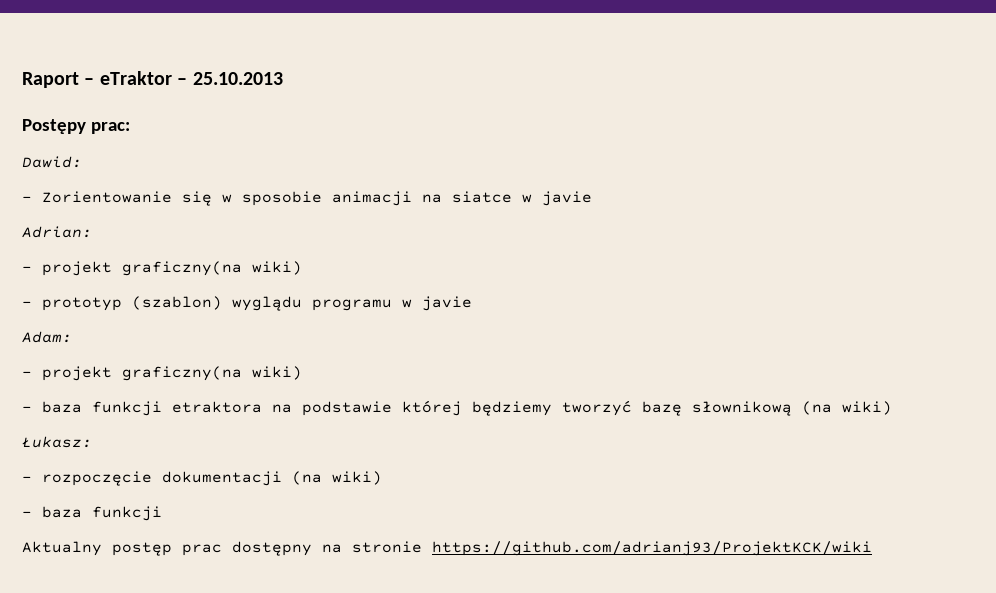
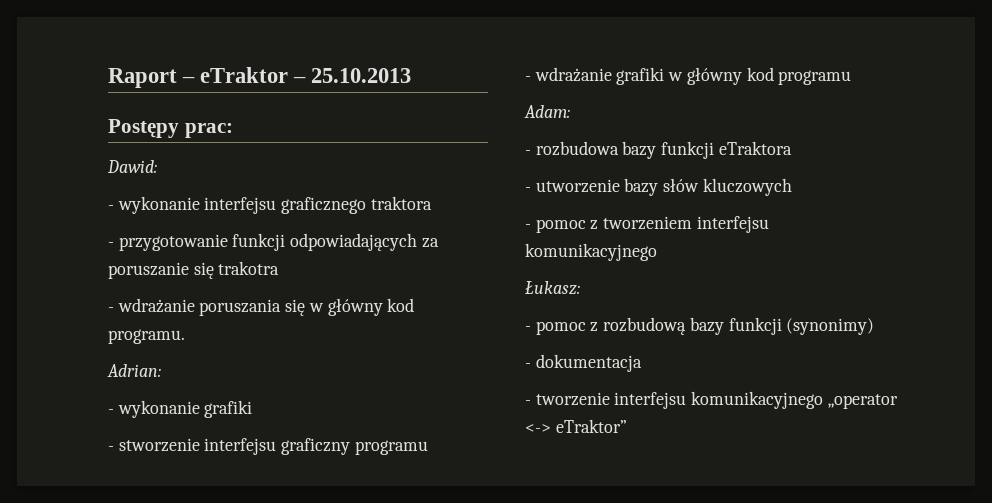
[42,191,592,206] [22,226,92,238] [22,261,302,276] [22,296,472,311] [22,331,72,343] [22,366,302,381] [22,400,892,416] [22,436,92,448] [22,471,382,486] [22,506,162,521] [22,541,872,556] Zorientowanie się w sposobie animacji na siatce w javie // Adrian: // - projekt graficzny(na wiki) // - prototyp (szablon) wyglądu programu w javie // Adam: // - projekt graficzny(na wiki) // - baza funkcji etraktora na podstawie której będziemy tworzyć bazę słownikową (na wiki) // Łukasz: // - rozpoczęcie dokumentacji (na wiki) // - baza funkcji // Aktualny postęp prac dostępny na stronie https://github.com/adrianj93/ProjektKCK/wiki -> [117,196,432,214] [108,233,439,251] [108,261,280,279] [108,298,415,316] [108,329,185,344] [107,364,161,377] [108,400,253,418] [108,438,428,455] [525,67,852,85] [524,105,570,118] [525,141,792,159] [525,178,792,196] [525,216,769,233] [525,243,657,261] [525,281,580,295] [525,317,875,335] [525,354,642,372] [525,391,898,409] [525,419,627,433] wykonanie interfejsu graficznego traktora // - przygotowanie funkcji odpowiadających za poruszanie się trakotra // - wdrażanie poruszania się w główny kod programu. // Adrian: // - wykonanie grafiki // - stworzenie interfejsu graficzny programu // - wdrażanie grafiki w główny kod programu // Adam: // - rozbudowa bazy funkcji eTraktora // - utworzenie bazy słów kluczowych // - pomoc z tworzeniem interfejsu komunikacyjnego // Łukasz: // - pomoc z rozbudową bazy funkcji (synonimy) // - dokumentacja // - tworzenie interfejsu komunikacyjnego „operator <-> eTraktor”

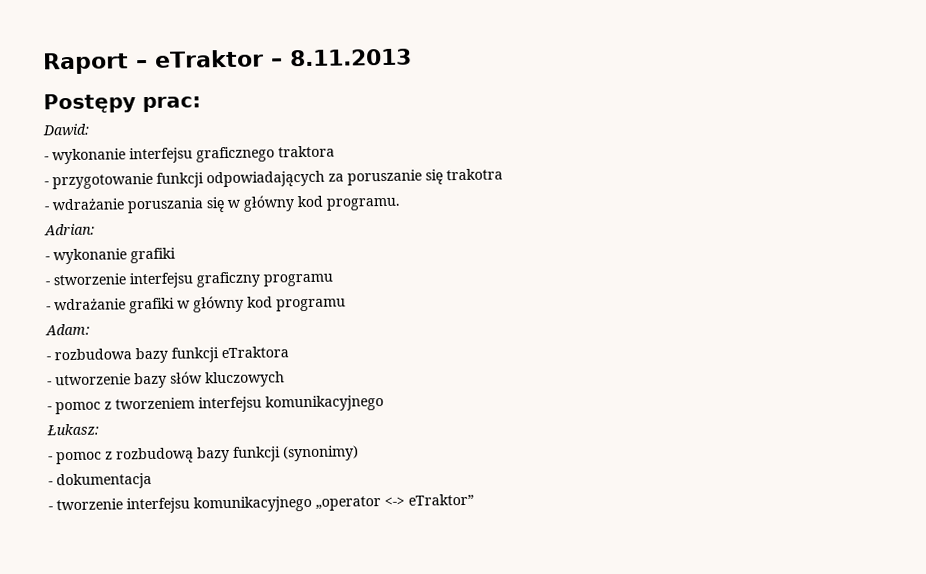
[311,68,412,83] 25.10.2013 -> [288,48,412,67] 8.11.2013

